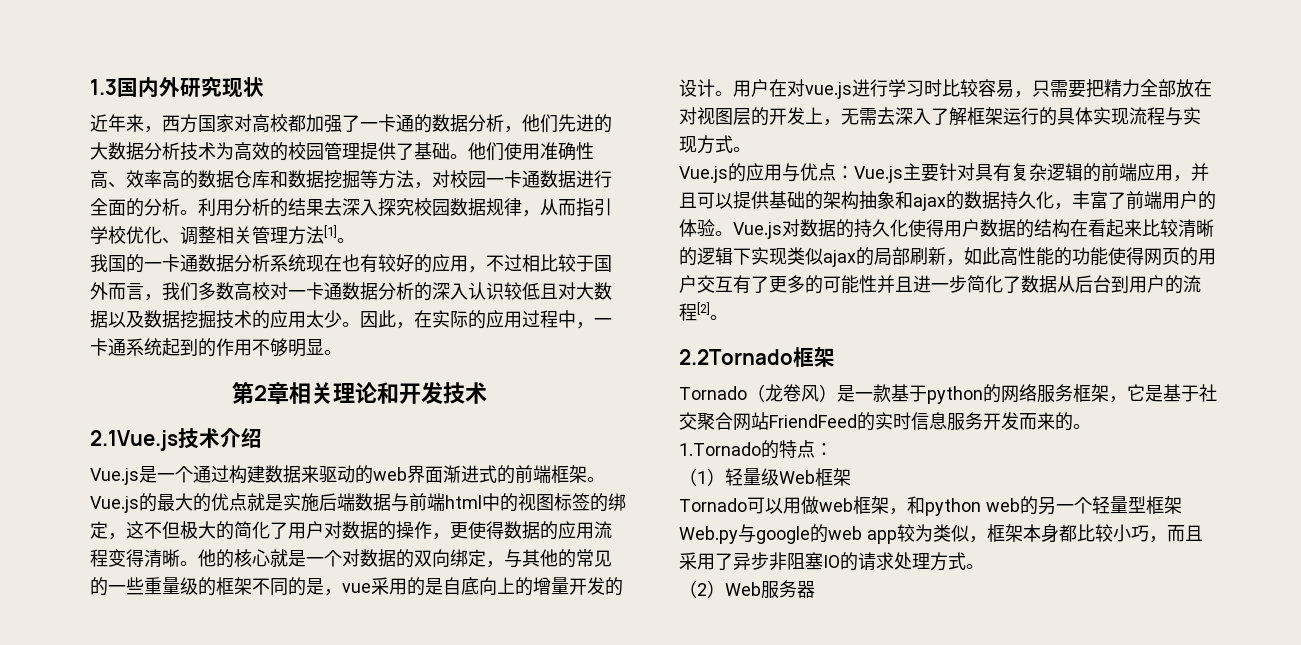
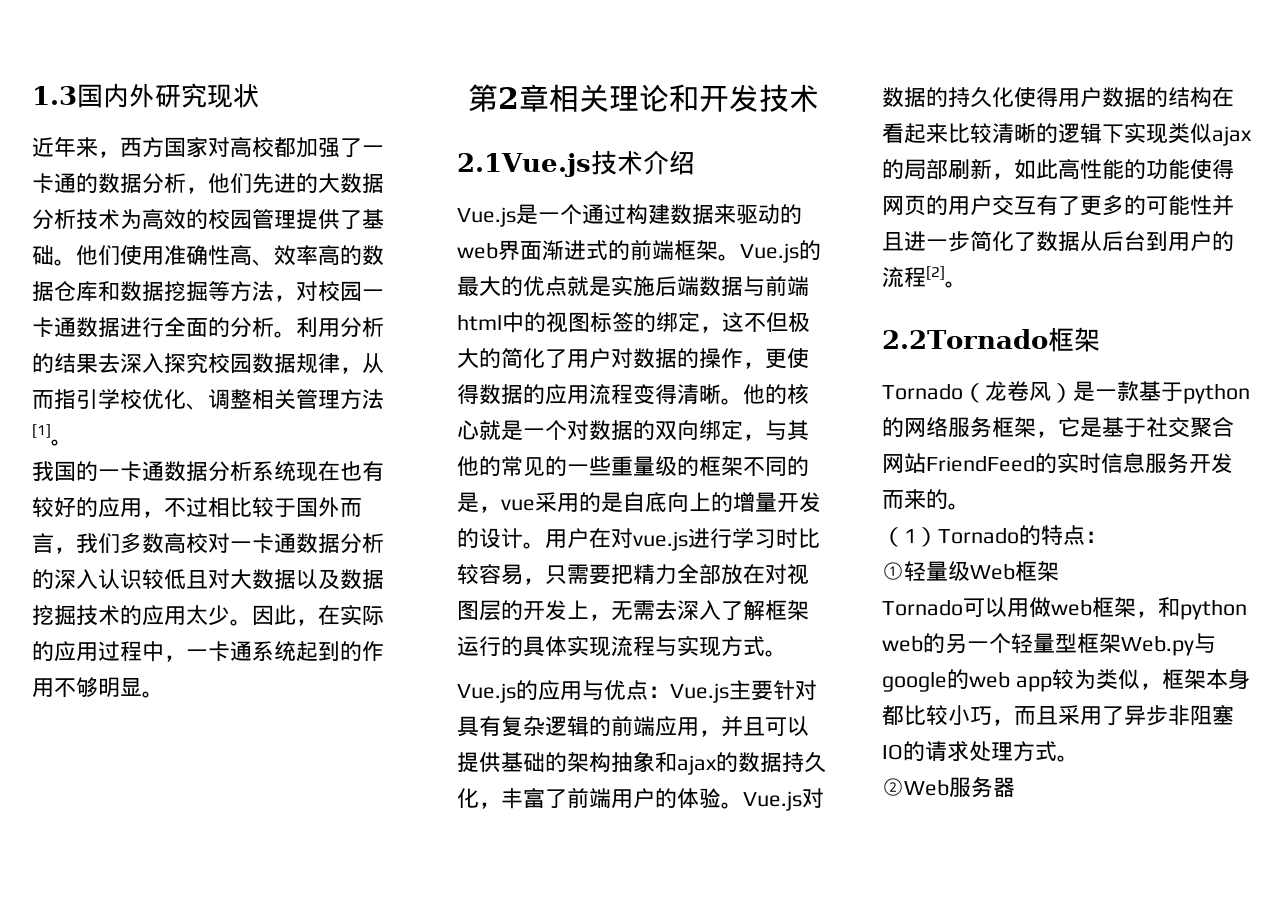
[679,442,761,456] 1.Tornado -> [882,527,1019,547] （1）Tornado
[679,468,725,486] （1） -> [882,562,904,580] ①
[679,580,761,598] （2）Web -> [882,778,949,796] ②Web

